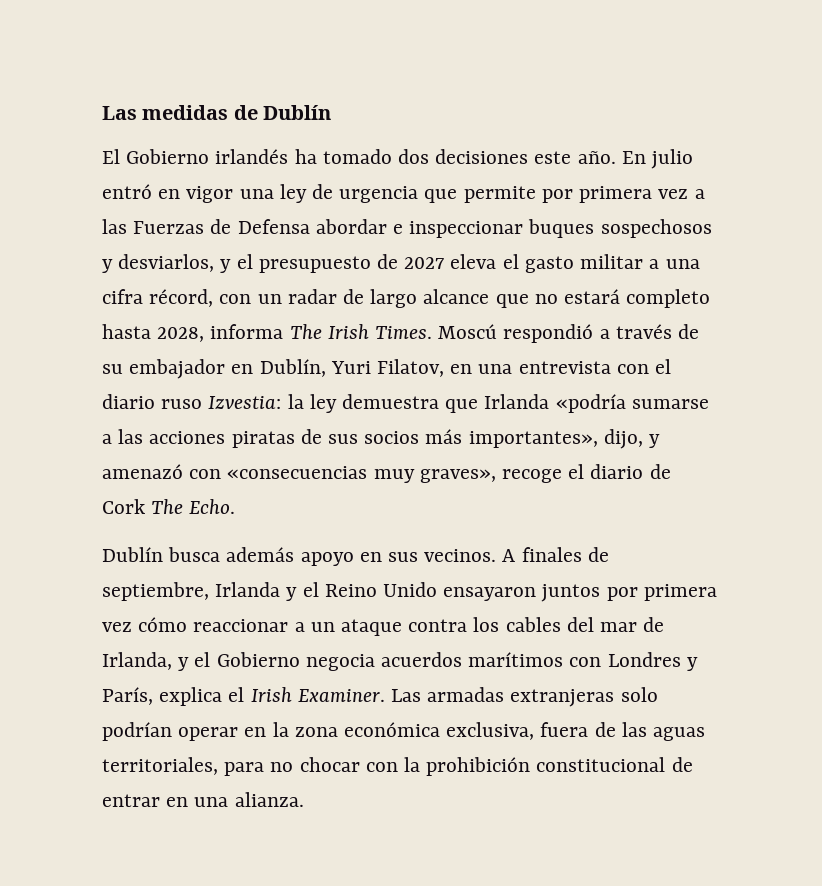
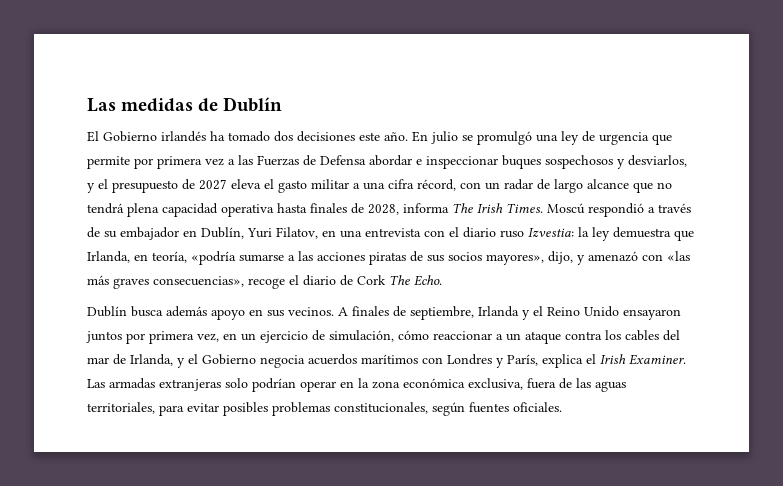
[102,184,234,203] entró en vigor -> [462,131,532,145] se promulgó
[564,289,711,308] [102,324,151,339] estará completo hasta -> [87,203,364,217] tendrá plena capacidad operativa hasta finales de
[484,394,550,409] Irlanda -> [87,251,187,263] Irlanda, en teoría,
[425,429,598,448] más importantes», -> [486,254,544,265] mayores»,
[227,466,496,483] «consecuencias muy graves», -> [667,251,690,261] [87,275,244,289] «las más graves consecuencias»,
[102,622,132,632] vez -> [197,330,394,343] vez, en un ejercicio de simulación,
[270,757,693,776] [102,792,304,807] no chocar con la prohibición constitucional de entrar en una alianza. -> [187,402,562,416] evitar posibles problemas constitucionales, según fuentes oficiales.

